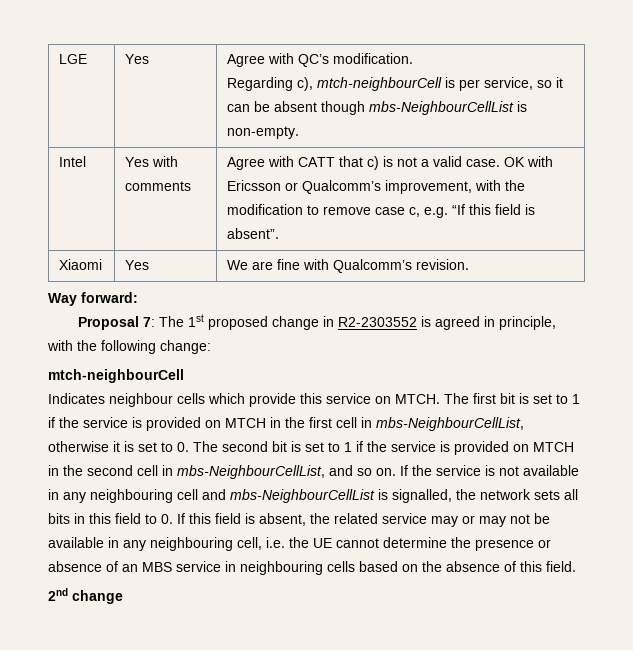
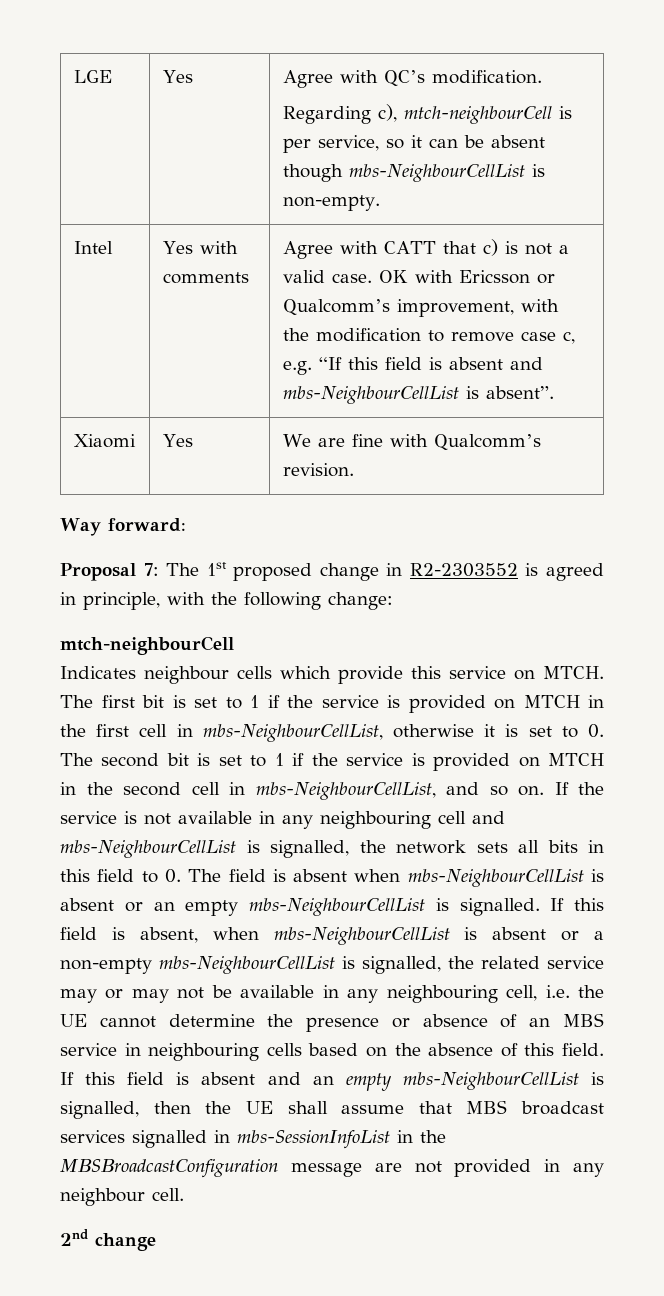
(536, 209) none -> [448,357,543,370] [282,386,479,404] absent and mbs-NeighbourCellList is
(173, 519) none -> [188,869,604,887] [60,898,540,916] The field is absent when mbs-NeighbourCellList is absent or an empty mbs-NeighbourCellList is signalled.
(306, 519) none -> [212,927,604,945] [60,956,441,974] when mbs-NeighbourCellList is absent or a non-empty mbs-NeighbourCellList is signalled,
(576, 566) none -> [60,1072,604,1091] [60,1100,604,1119] [60,1130,446,1149] [60,1159,604,1178] [60,1188,184,1206] If this field is absent and an empty mbs-NeighbourCellList is signalled, then the UE shall assume that MBS broadcast services signalled in mbs-SessionInfoList in the MBSBroadcastConfiguration message are not provided in any neighbour cell.

